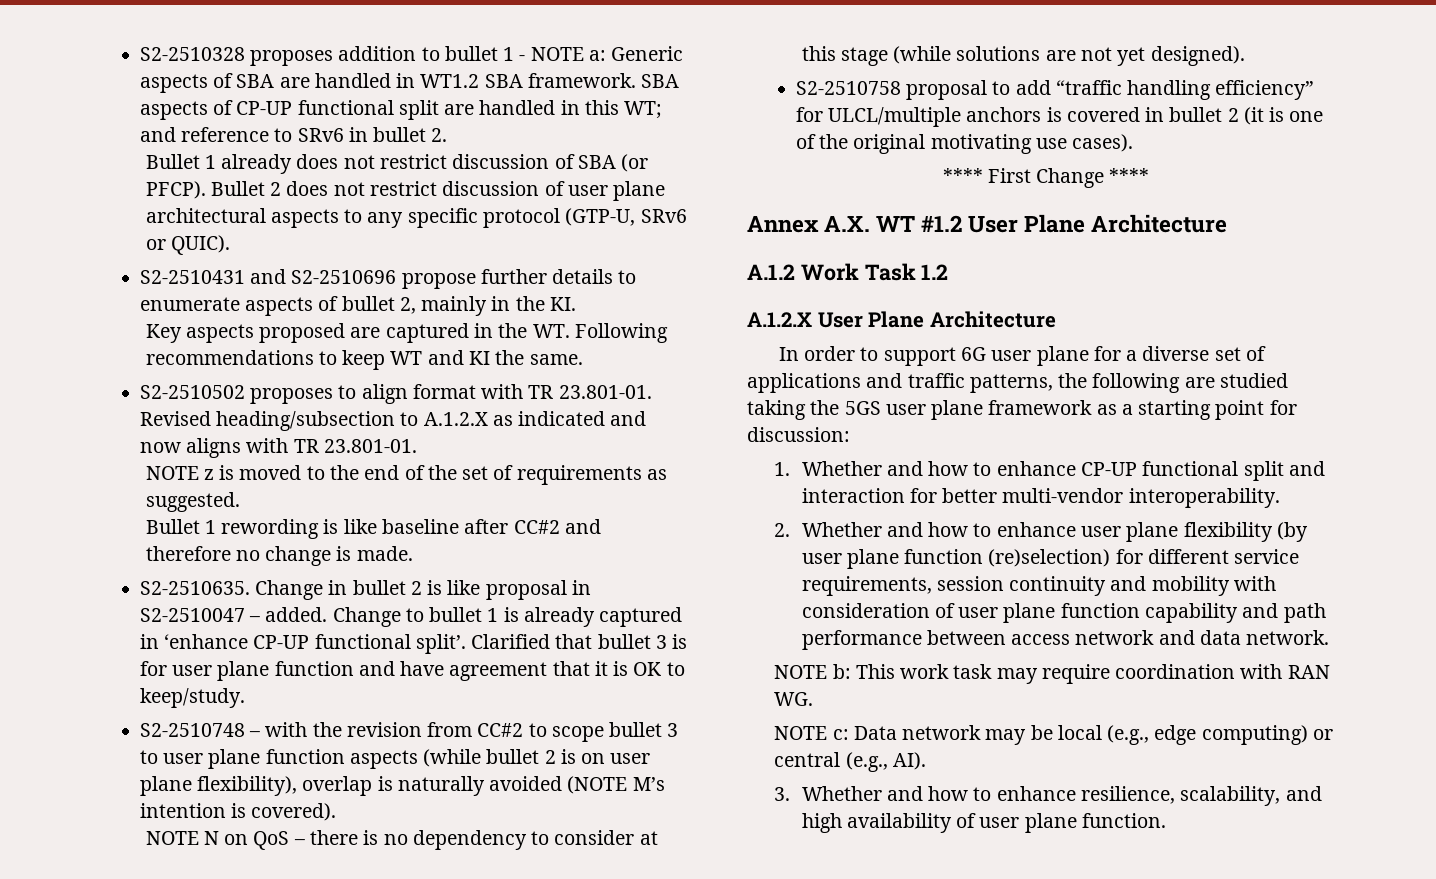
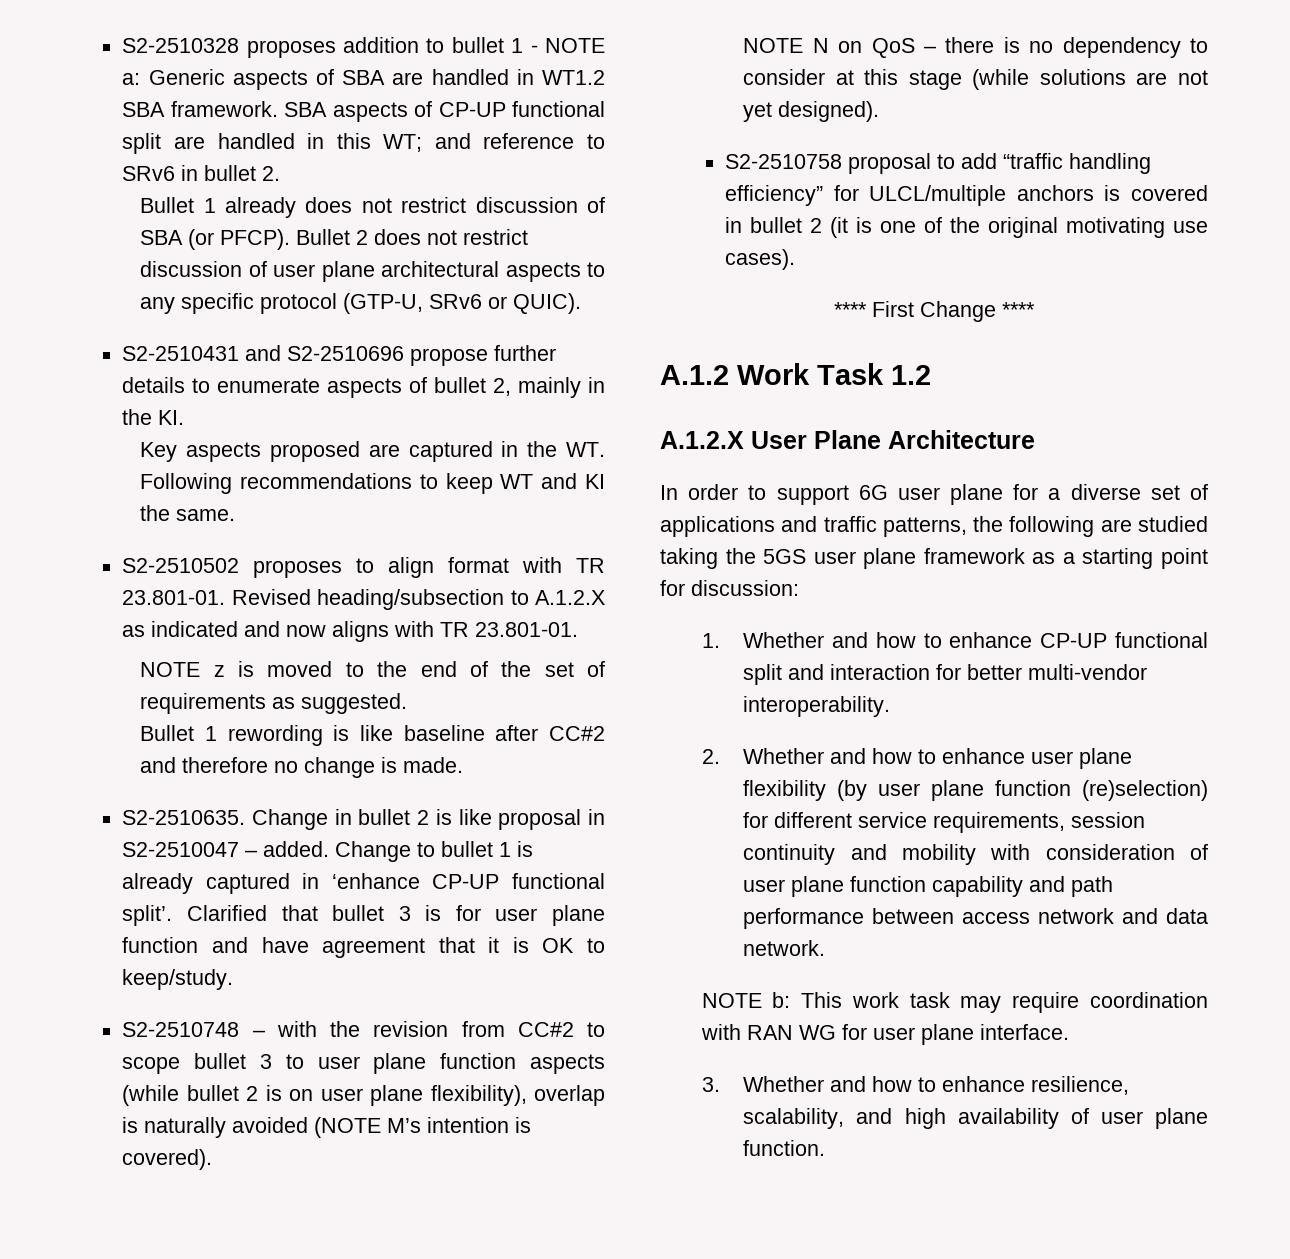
[747,214,1228,233] // Annex A.X. WT #1.2 User Plane Architecture -> (1035, 309) none
[774,692,814,706] [774,725,1333,745] [774,752,926,772] WG. // NOTE c: Data network may be local (e.g., edge computing) or central (e.g., AI). -> [798,1024,1069,1045] WG for user plane interface.

